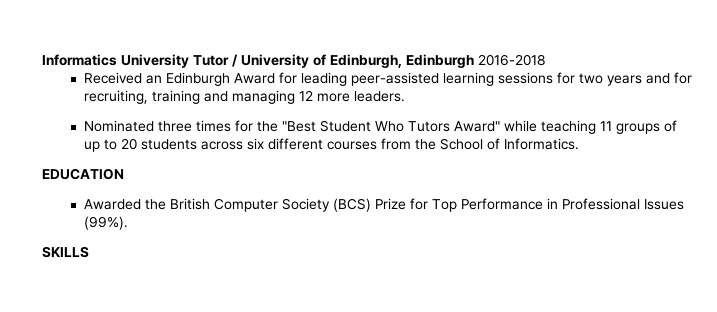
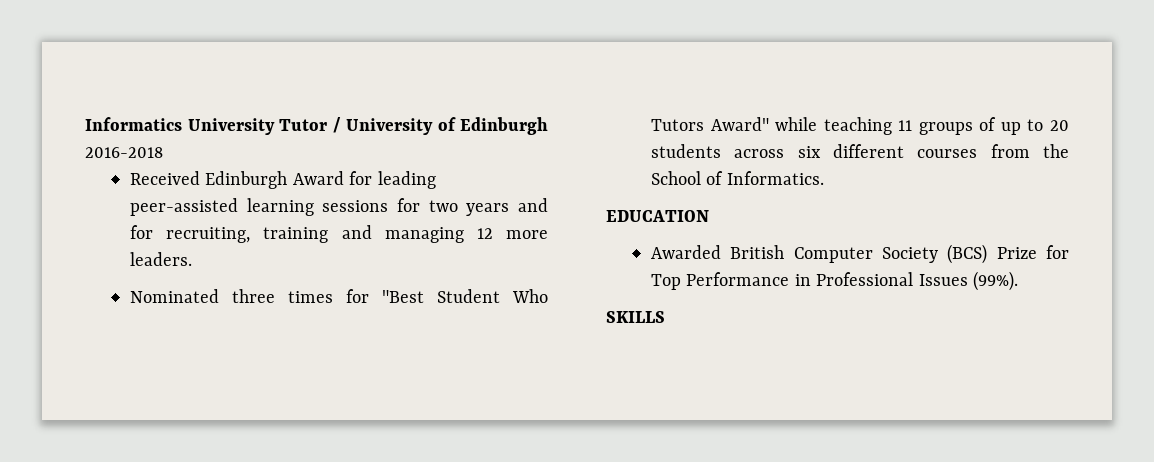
[330,54,402,68] Edinburgh, -> (456, 124) none
[145,75,162,84] an -> (201, 178) none
[256,121,278,132] the -> (370, 296) none
[144,199,166,210] the -> (722, 252) none

